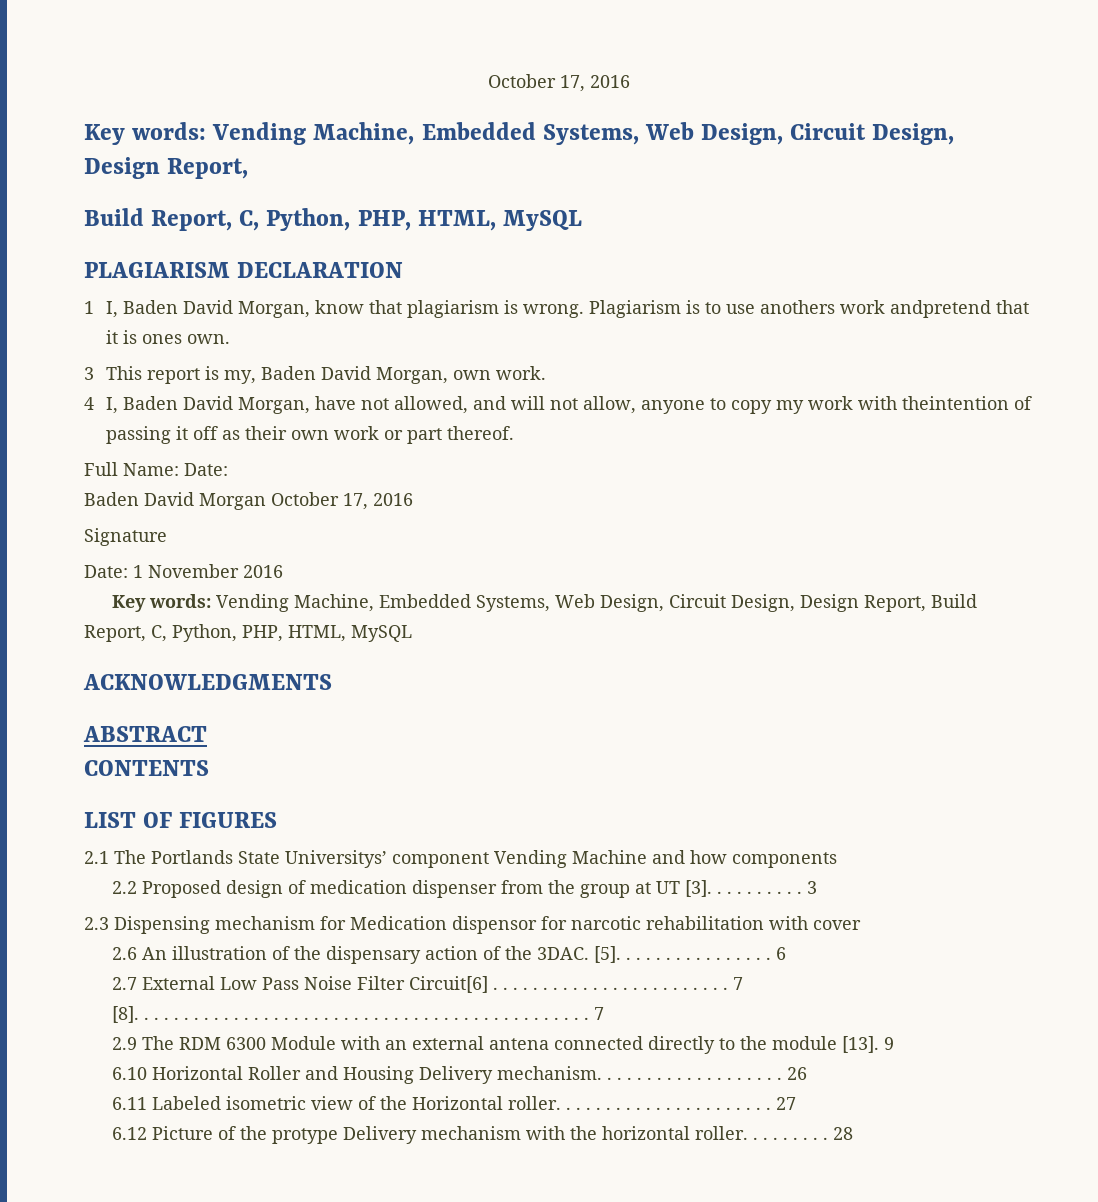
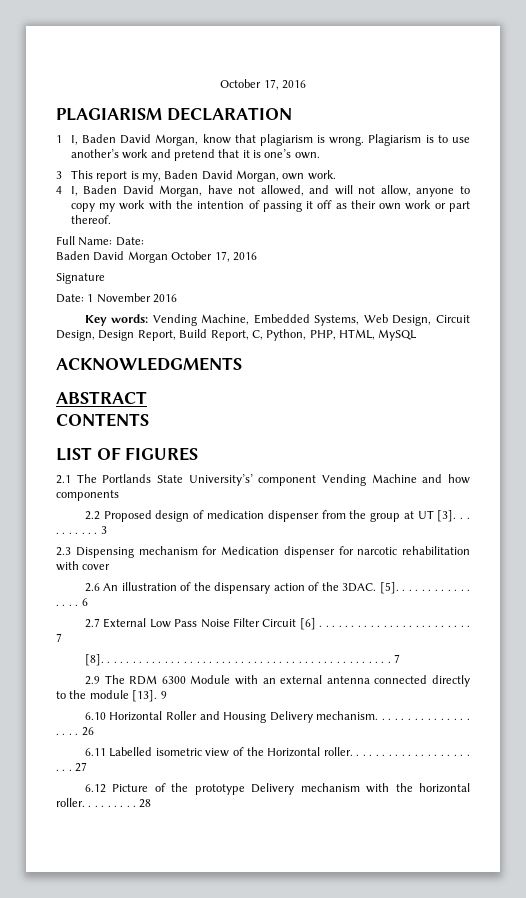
[488,74,630,92] [84,122,955,145] [84,157,249,179] [84,208,582,231] October 17, 2016 // Key words: Vending Machine, Embedded Systems, Web Design, Circuit Design, Design Report, // Build Report, C, Python, PHP, HTML, MySQL -> [220,79,306,90] October 17, 2016
[760,300,992,318] anothers work andpretend -> [70,149,215,161] another’s work and pretend
[142,334,183,344] ones -> [264,149,292,158] one’s
[902,396,1010,410] theintention -> [175,200,245,209] the intention
[285,850,387,868] Universitys’ -> [188,474,253,486] University’s’
[452,916,537,934] dispensor -> [283,546,335,558] dispenser
[409,976,489,993] Circuit[6] -> [262,618,316,630] Circuit [6]
[489,1038,550,1050] antena -> [326,676,370,684] antenna
[152,1096,222,1110] Labeled -> [109,747,153,757] Labelled
[272,1128,339,1144] protype -> [194,784,245,795] prototype

